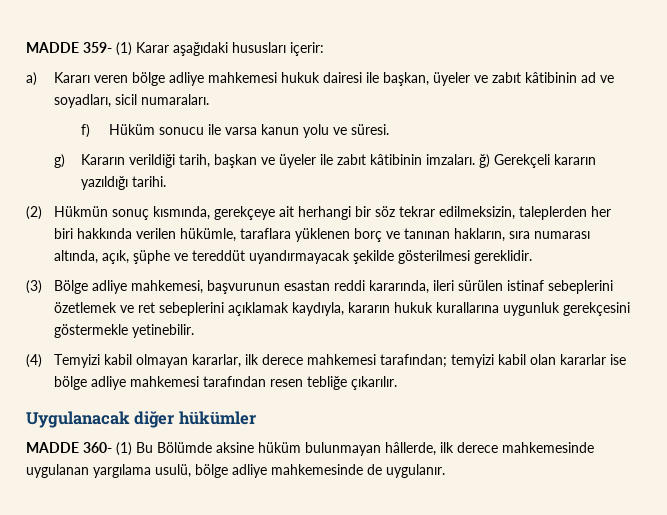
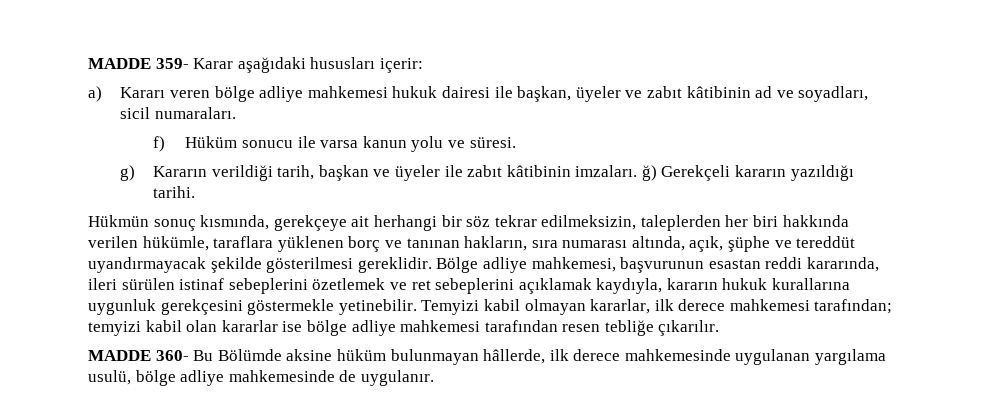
[116,42,132,56] (1) -> (189, 63) none
[26,206,42,220] (2) -> (195, 192) none
[26,280,42,294] // (3) -> (432, 265) none
[26,354,42,368] // (4) -> (417, 307) none
[26,411,256,428] // Uygulanacak diğer hükümler -> (720, 328) none
[116,442,132,456] (1) -> (189, 355) none

